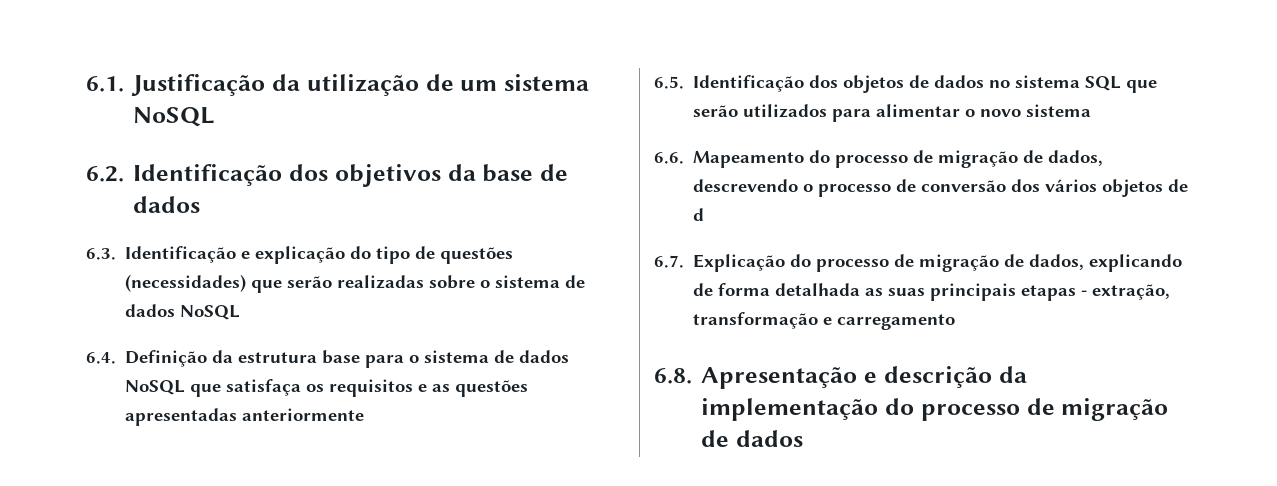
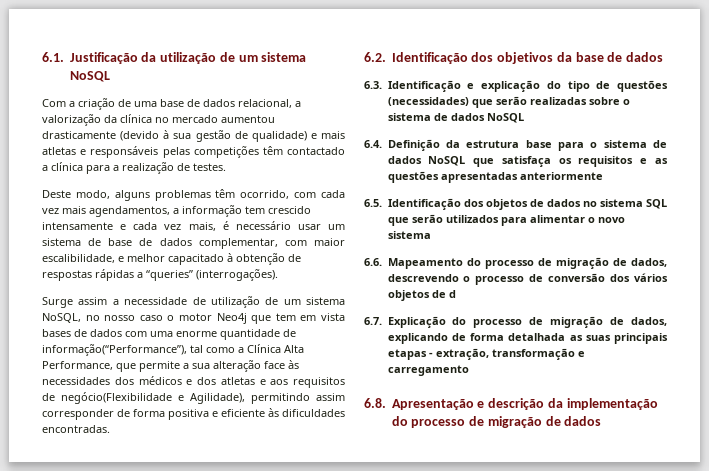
(216, 117) none -> [42,98,301,110] [42,114,275,126] [42,130,345,142] [42,146,345,158] [42,162,226,174] [42,189,345,201] [42,205,311,217] [42,221,345,231] [42,238,345,249] [42,253,301,265] [42,269,278,281] [42,296,345,308] [42,313,345,324] [42,329,296,340] [42,344,304,356] [42,360,299,372] [42,376,345,388] [42,392,345,404] [42,408,345,420] [42,425,110,433] // Com a criação de uma base de dados relacional, a valorização da clínica no mercado aumentou drasticamente (devido à sua gestão de qualidade) e mais atletas e responsáveis pelas competições têm contactado a clínica para a realização de testes. // Deste modo, alguns problemas têm ocorrido, com cada vez mais agendamentos, a informação tem crescido intensamente e cada vez mais, é necessário usar um sistema de base de dados complementar, com maior escalibilidade, e melhor capacitado à obtenção de respostas rápidas a “queries” (interrogações). // Surge assim a necessidade de utilização de um sistema NoSQL, no nosso caso o motor Neo4j que tem em vista bases de dados com uma enorme quantidade de informação(“Performance”), tal como a Clínica Alta Performance, que permite a sua alteração face às necessidades dos médicos e dos atletas e aos requisitos de negócio(Flexibilidade e Agilidade), permitindo assim corresponder de forma positiva e eficiente às dificuldades encontradas.

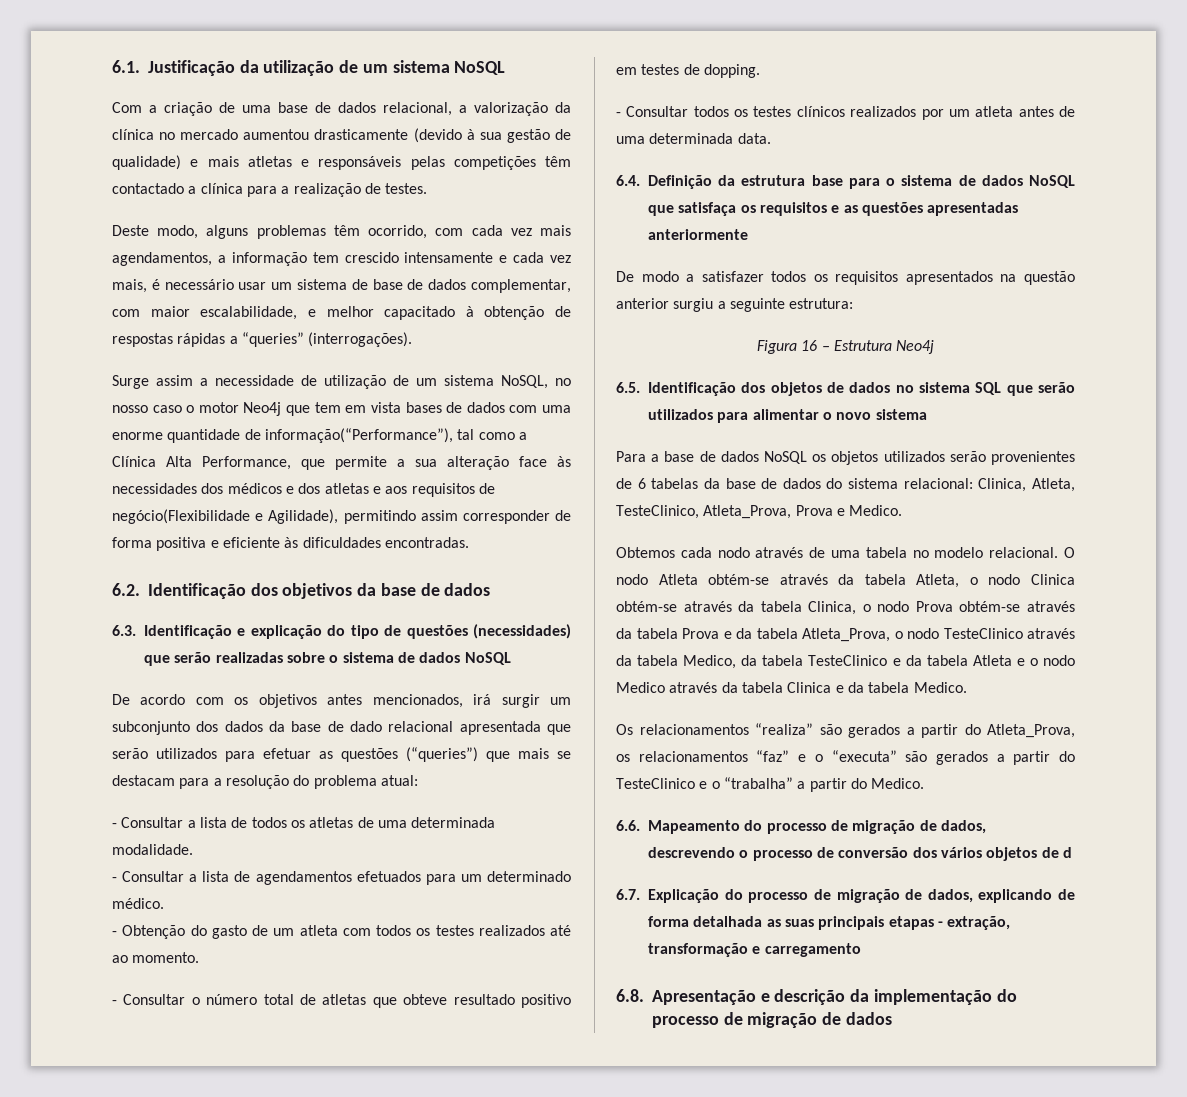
[42,254,115,263] escalibilidade, -> [200,306,298,320] escalabilidade,
(524, 118) none -> [112,694,571,708] [112,721,571,735] [112,747,571,762] [112,775,418,789] [112,817,496,828] [112,844,193,855] [112,871,571,885] [112,898,164,909] [112,925,571,939] [112,952,200,963] [112,994,571,1008] [616,64,760,78] [616,106,1075,120] [616,133,771,144] // De acordo com os objetivos antes mencionados, irá surgir um subconjunto dos dados da base de dado relacional apresentada que serão utilizados para efetuar as questões (“queries”) que mais se destacam para a resolução do problema atual: // - Consultar a lista de todos os atletas de uma determinada modalidade. // - Consultar a lista de agendamentos efetuados para um determinado médico. // - Obtenção do gasto de um atleta com todos os testes realizados até ao momento. // - Consultar o número total de atletas que obteve resultado positivo em testes de dopping. // - Consultar todos os testes clínicos realizados por um atleta antes de uma determinada data.
(603, 176) none -> [616,271,1075,285] [616,298,854,312] [756,340,935,354] // De modo a satisfazer todos os requisitos apresentados na questão anterior surgiu a seguinte estrutura: // Figura 16 – Estrutura Neo4j
(431, 235) none -> [616,451,1075,465] [616,478,1075,492] [616,505,903,519] [616,547,1075,558] [616,574,1075,588] [616,601,1075,615] [616,628,1075,642] [616,655,1075,669] [616,682,967,693] [616,723,1075,738] [616,750,1075,765] [616,777,925,792] // Para a base de dados NoSQL os objetos utilizados serão provenientes de 6 tabelas da base de dados do sistema relacional: Clinica, Atleta, TesteClinico, Atleta_Prova, Prova e Medico. // Obtemos cada nodo através de uma tabela no modelo relacional. O nodo Atleta obtém-se através da tabela Atleta, o nodo Clinica obtém-se através da tabela Clinica, o nodo Prova obtém-se através da tabela Prova e da tabela Atleta_Prova, o nodo TesteClinico através da tabela Medico, da tabela TesteClinico e da tabela Atleta e o nodo Medico através da tabela Clinica e da tabela Medico. // Os relacionamentos “realiza” são gerados a partir do Atleta_Prova, os relacionamentos “faz” e o “executa” são gerados a partir do TesteClinico e o “trabalha” a partir do Medico.

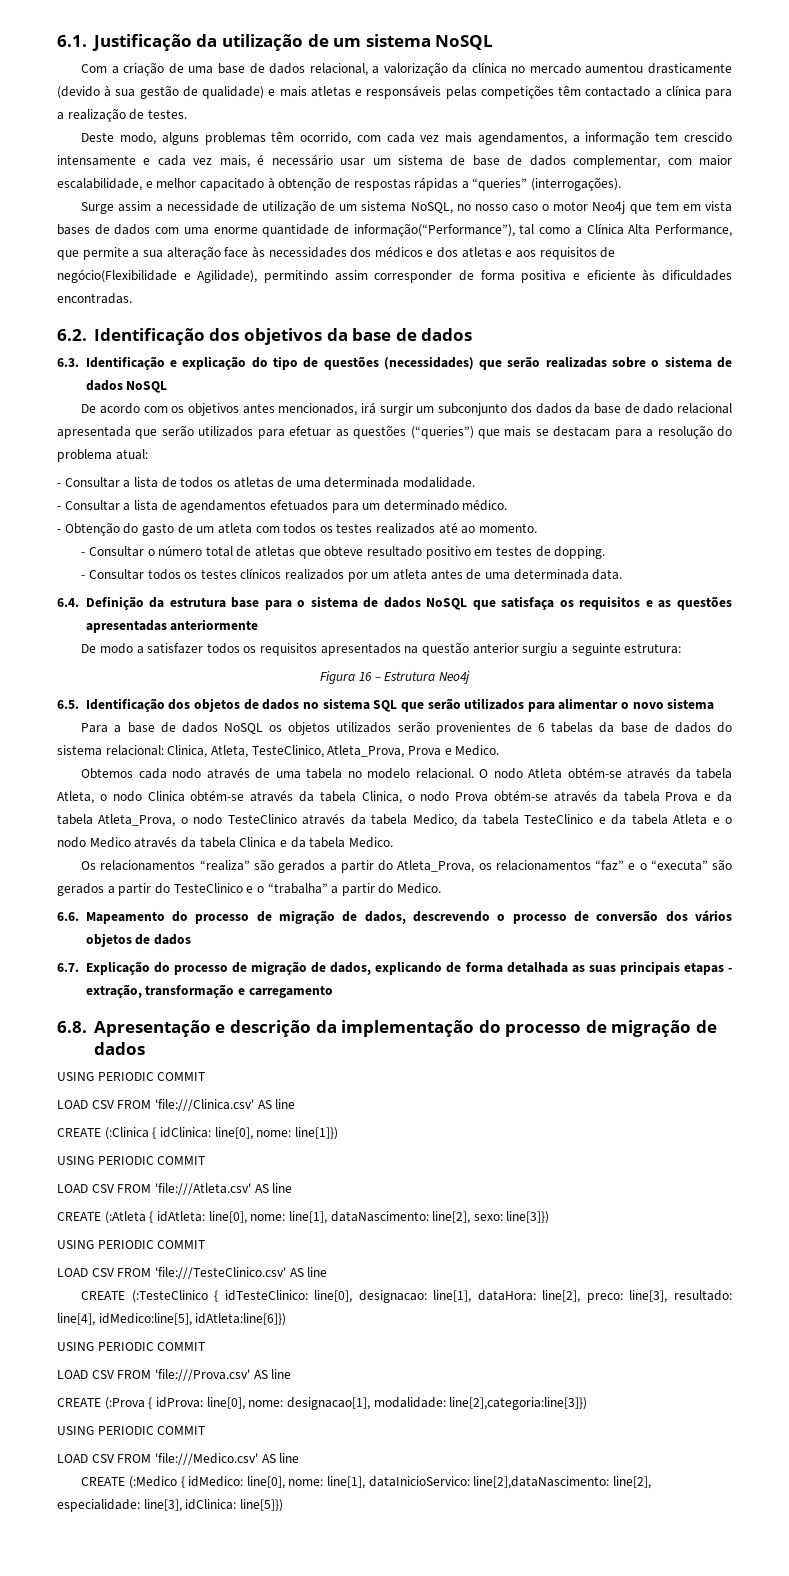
[1062,847,1072,858] d -> [154,934,192,945] dados
(892, 1018) none -> [57,1072,206,1081] [57,1099,296,1111] [57,1127,338,1140] [57,1156,206,1165] [57,1183,293,1195] [57,1211,550,1224] [57,1240,206,1249] [57,1267,328,1279] [81,1290,733,1303] [57,1313,287,1326] [57,1342,206,1351] [57,1369,292,1381] [57,1397,588,1410] [57,1426,206,1435] [57,1453,300,1465] [81,1476,652,1489] [57,1499,283,1512] // USING PERIODIC COMMIT // LOAD CSV FROM 'file:///Clinica.csv' AS line // CREATE (:Clinica { idClinica: line[0], nome: line[1]}) // USING PERIODIC COMMIT // LOAD CSV FROM 'file:///Atleta.csv' AS line // CREATE (:Atleta { idAtleta: line[0], nome: line[1], dataNascimento: line[2], sexo: line[3]}) // USING PERIODIC COMMIT // LOAD CSV FROM 'file:///TesteClinico.csv' AS line // CREATE (:TesteClinico { idTesteClinico: line[0], designacao: line[1], dataHora: line[2], preco: line[3], resultado: line[4], idMedico:line[5], idAtleta:line[6]}) // USING PERIODIC COMMIT // LOAD CSV FROM 'file:///Prova.csv' AS line // CREATE (:Prova { idProva: line[0], nome: designacao[1], modalidade: line[2],categoria:line[3]}) // USING PERIODIC COMMIT // LOAD CSV FROM 'file:///Medico.csv' AS line // CREATE (:Medico { idMedico: line[0], nome: line[1], dataInicioServico: line[2],dataNascimento: line[2], especialidade: line[3], idClinica: line[5]})

